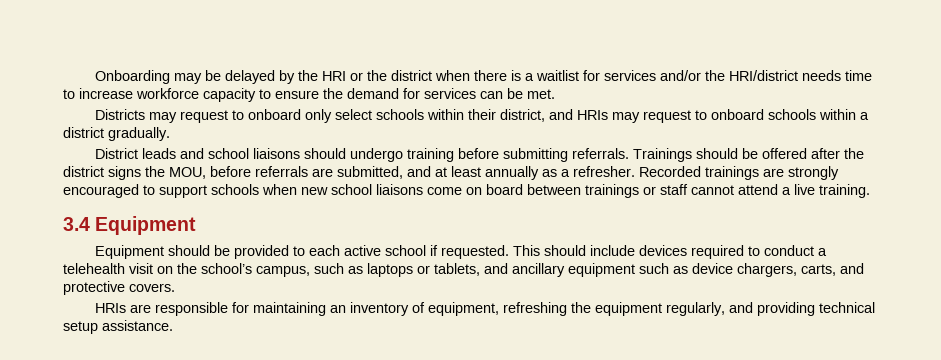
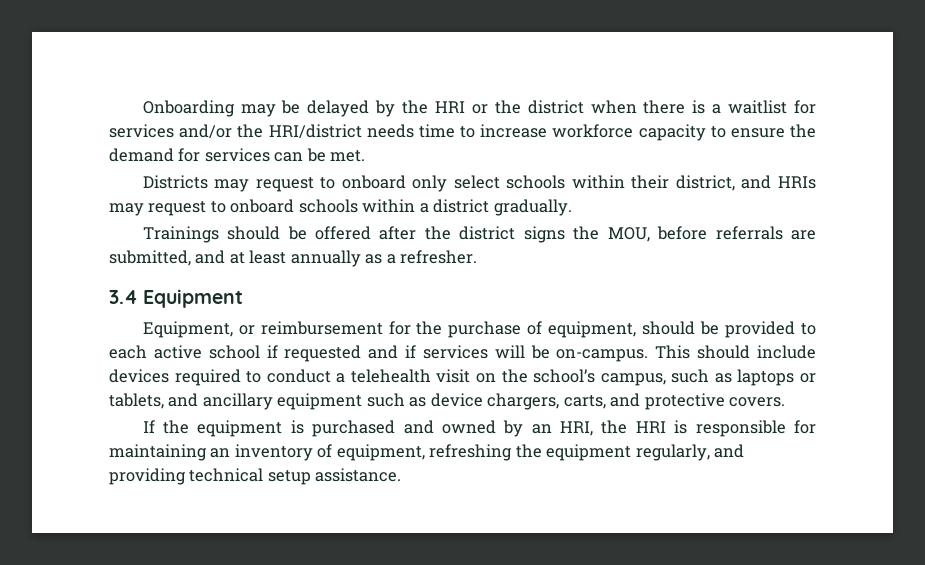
[94,148,629,162] District leads and school liaisons should undergo training before submitting referrals. -> (572, 207) none
[639,166,839,180] [63,184,870,198] [63,216,197,235] [94,245,164,259] Recorded trainings are strongly encouraged to support schools when new school liaisons come on board between trainings or staff cannot attend a live training. // 3.4 Equipment // Equipment -> [109,289,244,308] [142,321,637,338] // 3.4 Equipment // Equipment, or reimbursement for the purchase of equipment,
[440,245,509,259] requested. -> [284,345,649,362] requested and if services will be on-campus.
[94,303,151,313] HRIs are -> [142,420,688,437] If the equipment is purchased and owned by an HRI, the HRI is

